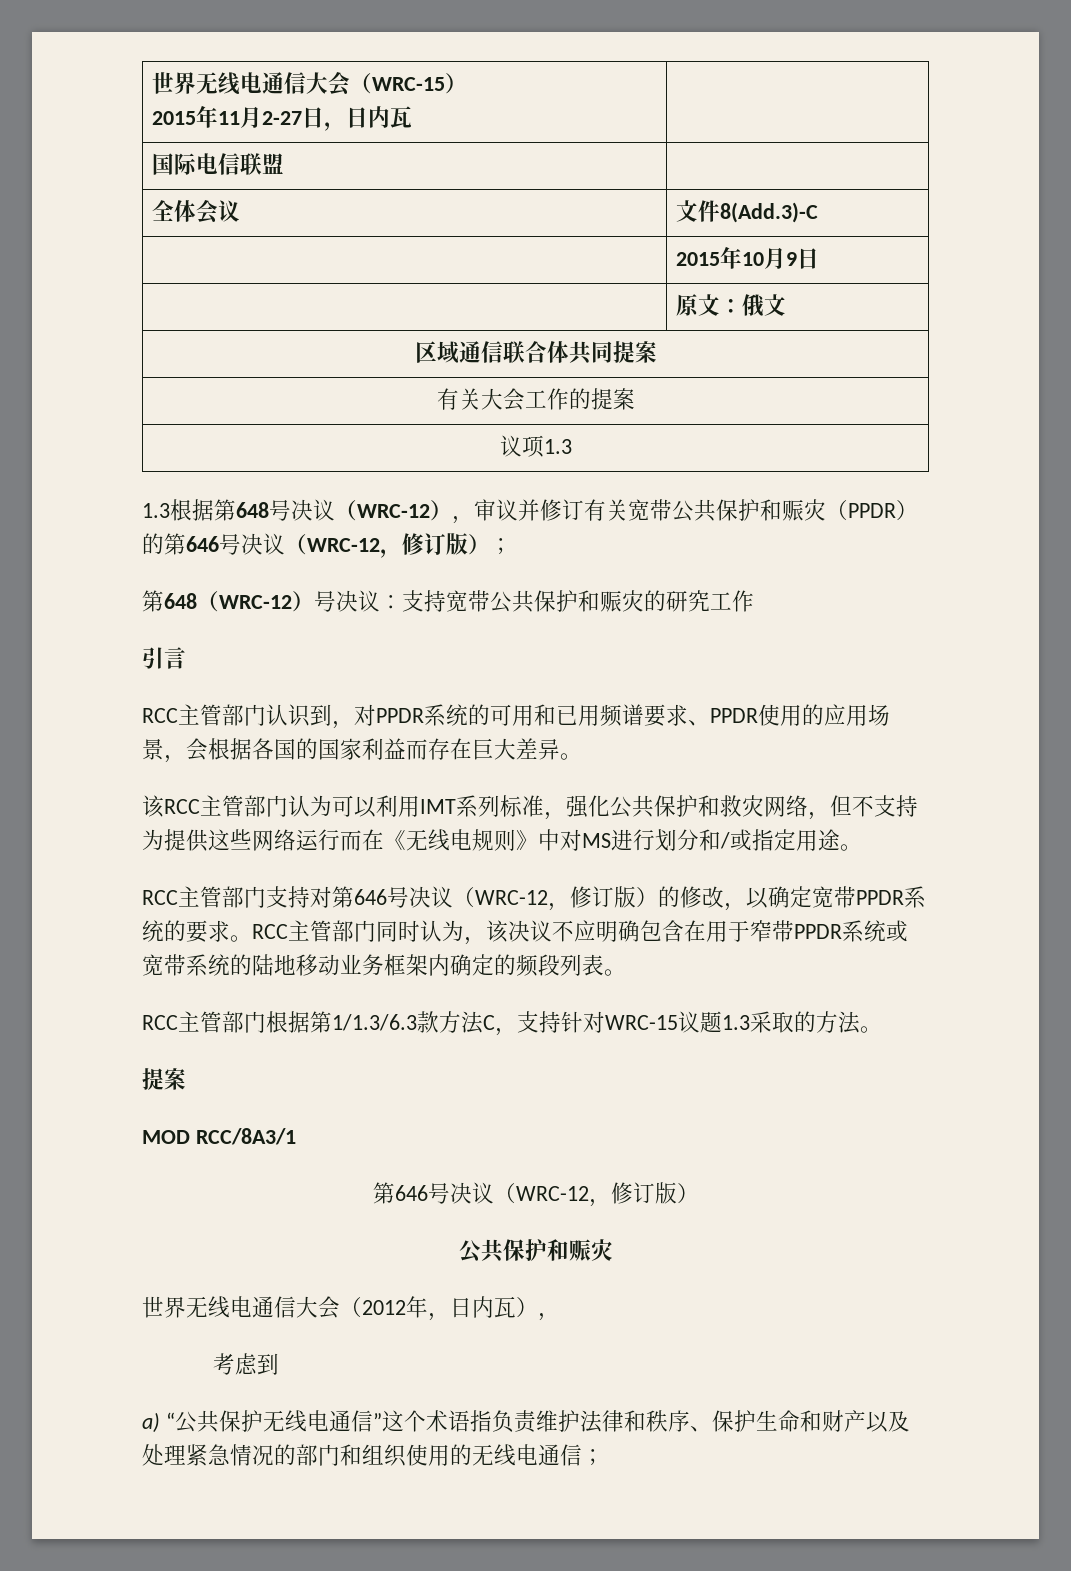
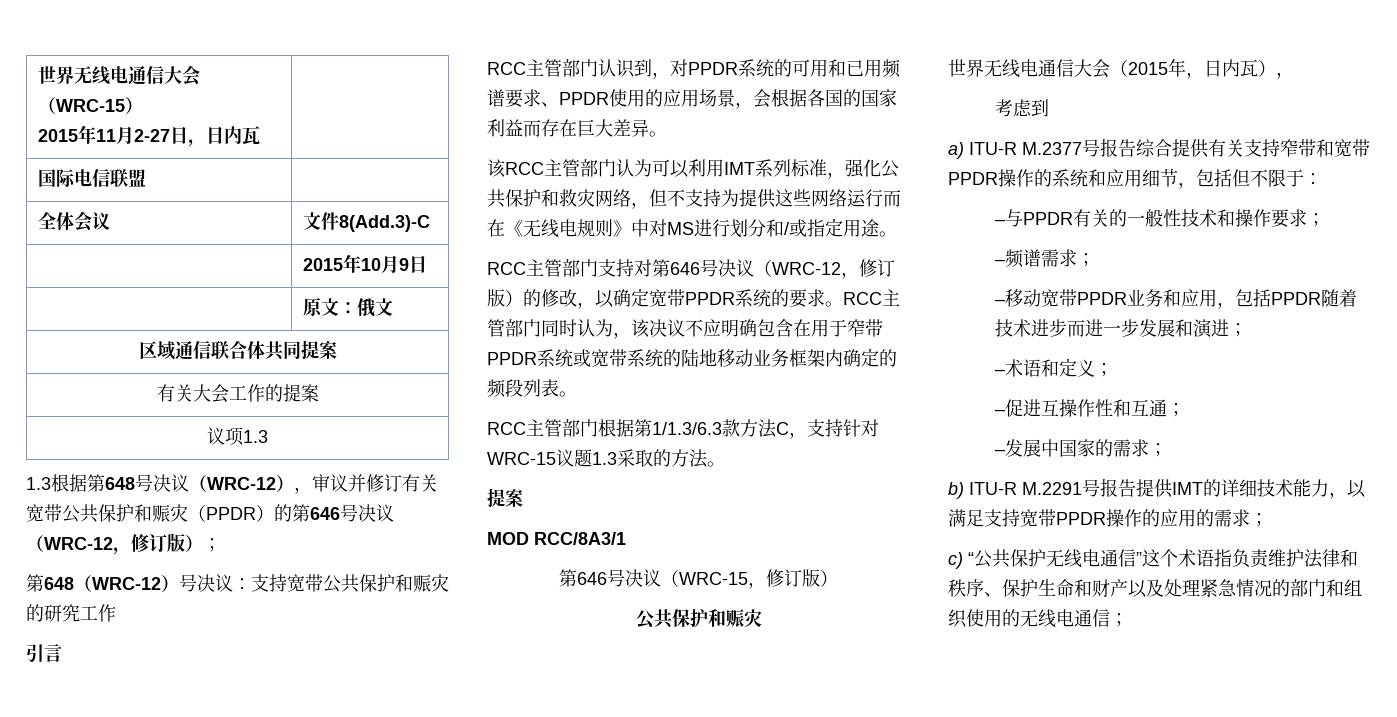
[515,1186,589,1201] WRC-12 -> [679,572,748,585] WRC-15
[362,1300,406,1315] 2012 -> [1128,62,1168,75] 2015
(160, 1422) none -> [969,138,1370,158] [948,169,1322,189] [995,209,1326,228] [995,249,1096,268] [995,289,1358,309] [995,319,1248,338] [995,358,1114,377] [995,399,1186,417] [995,439,1168,457] [948,478,1366,499] [948,509,1268,527] [948,552,963,569] ITU-R M.2377号报告综合提供有关支持窄带和宽带PPDR操作的系统和应用细节，包括但不限于： // –与PPDR有关的一般性技术和操作要求； // –频谱需求； // –移动宽带PPDR业务和应用，包括PPDR随着技术进步而进一步发展和演进； // –术语和定义； // –促进互操作性和互通； // –发展中国家的需求； // b) ITU-R M.2291号报告提供IMT的详细技术能力，以满足支持宽带PPDR操作的应用的需求； // c)

